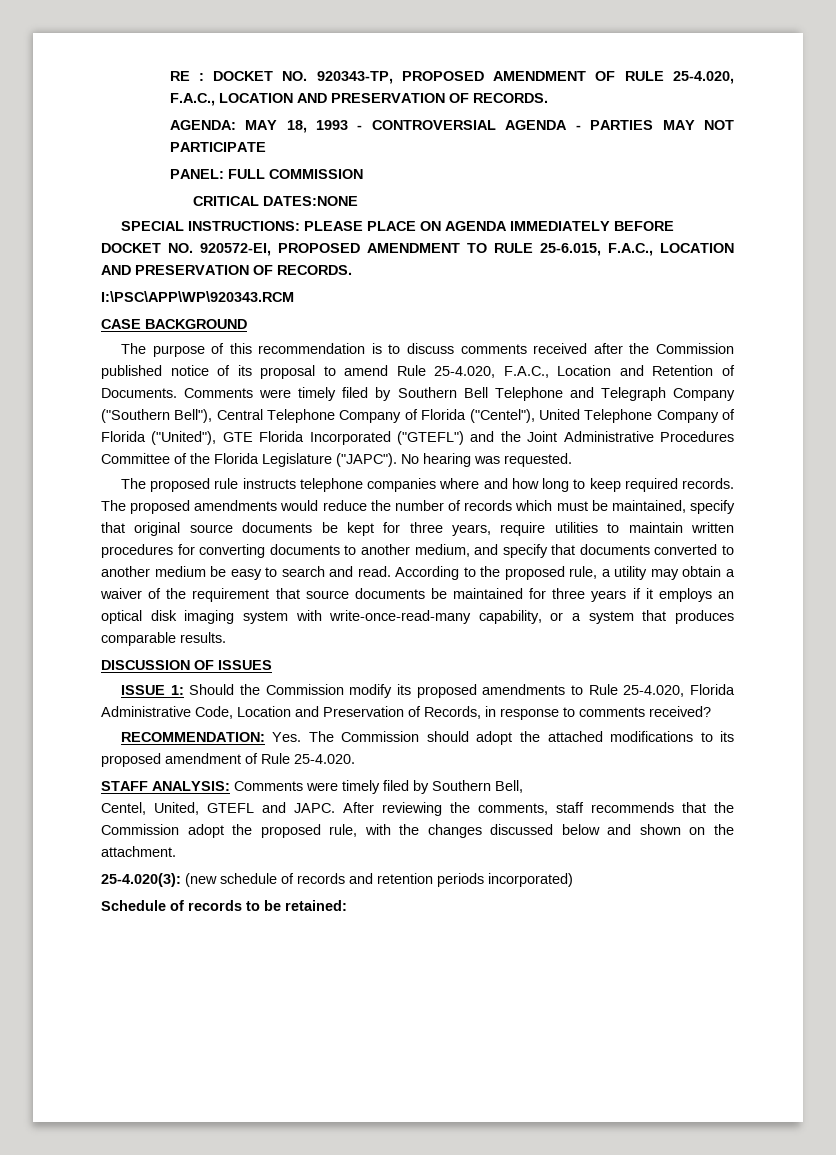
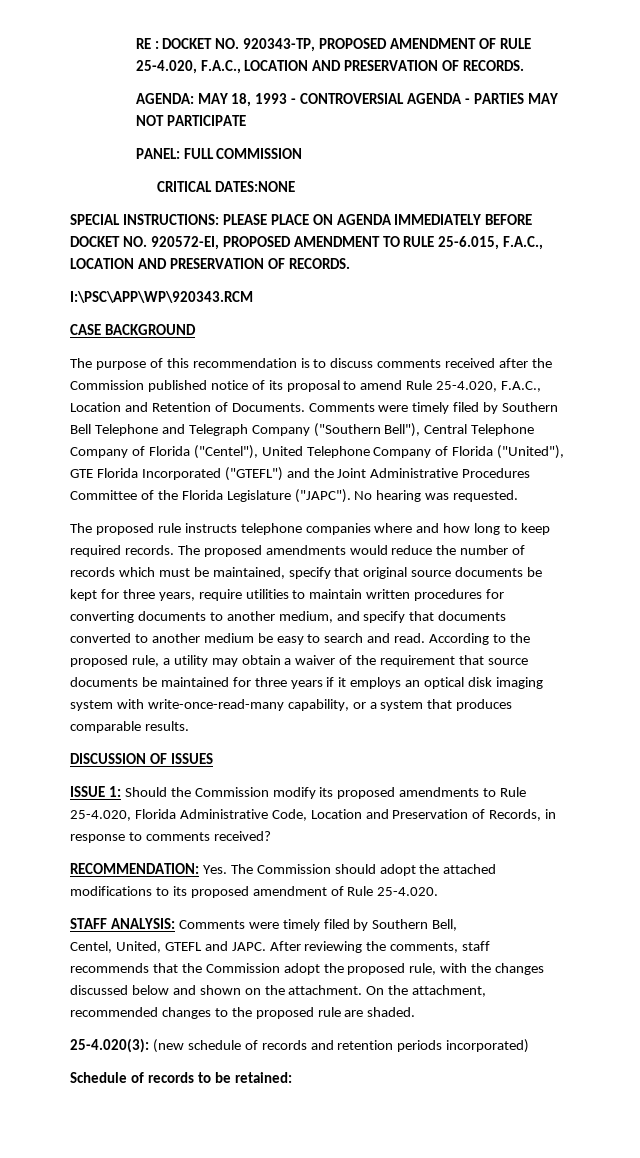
(176, 851) none -> [366,985,487,997] [70,1007,416,1019] On the attachment, recommended changes to the proposed rule are shaded.

